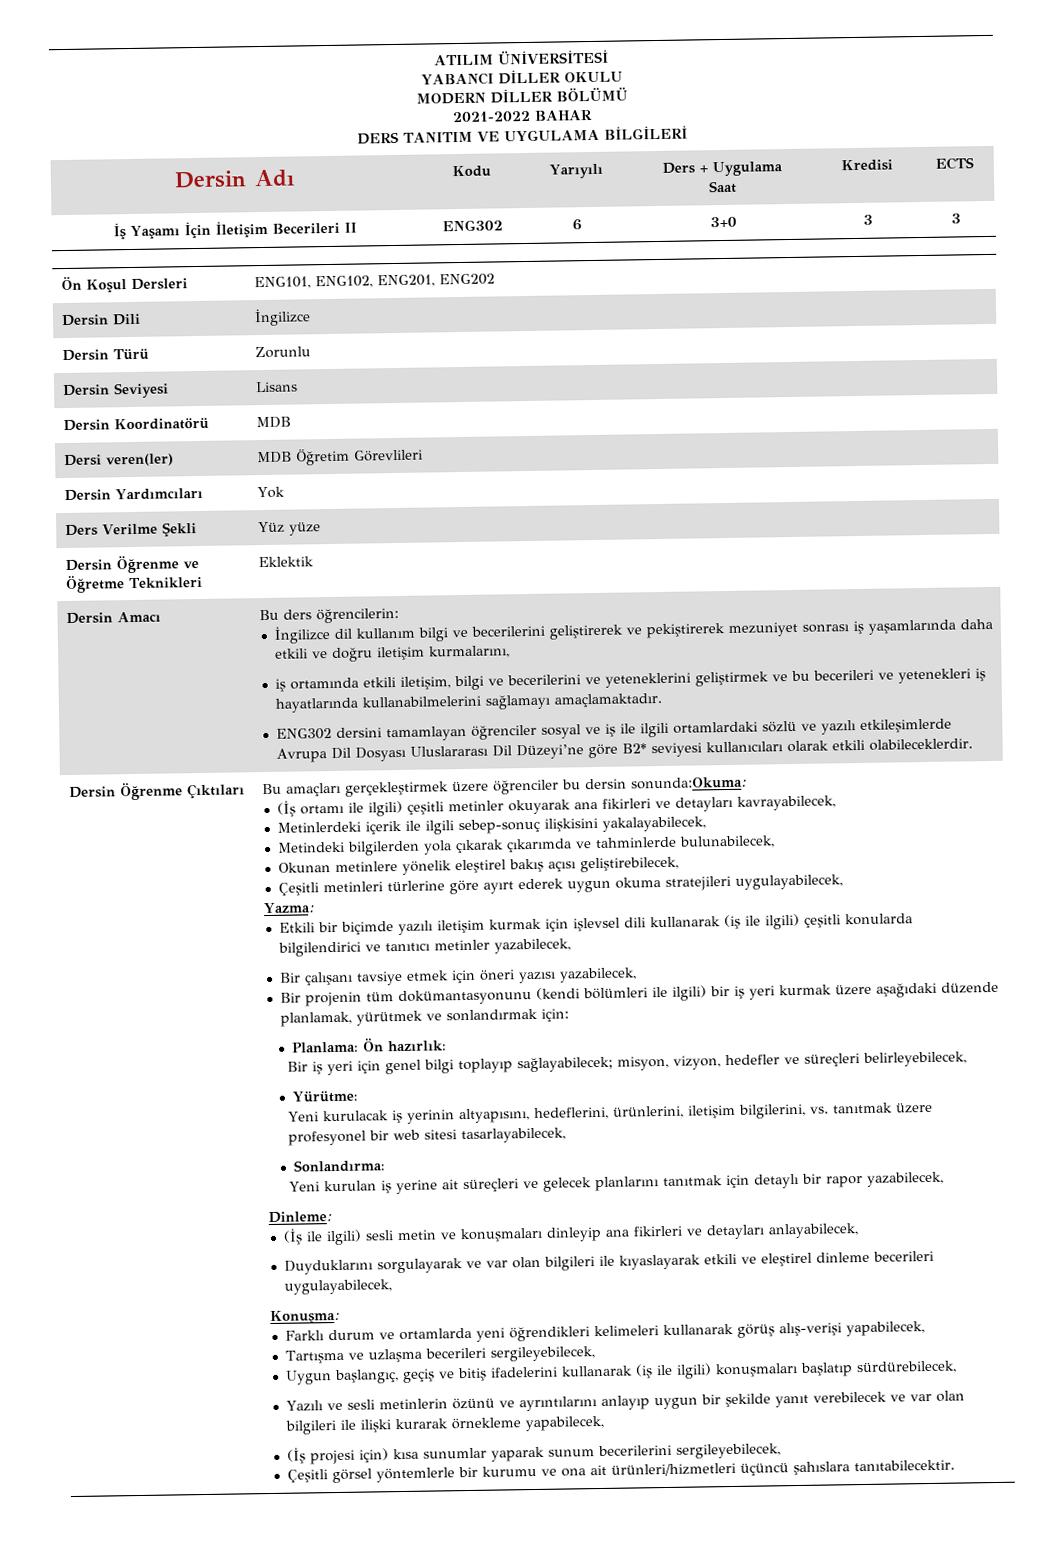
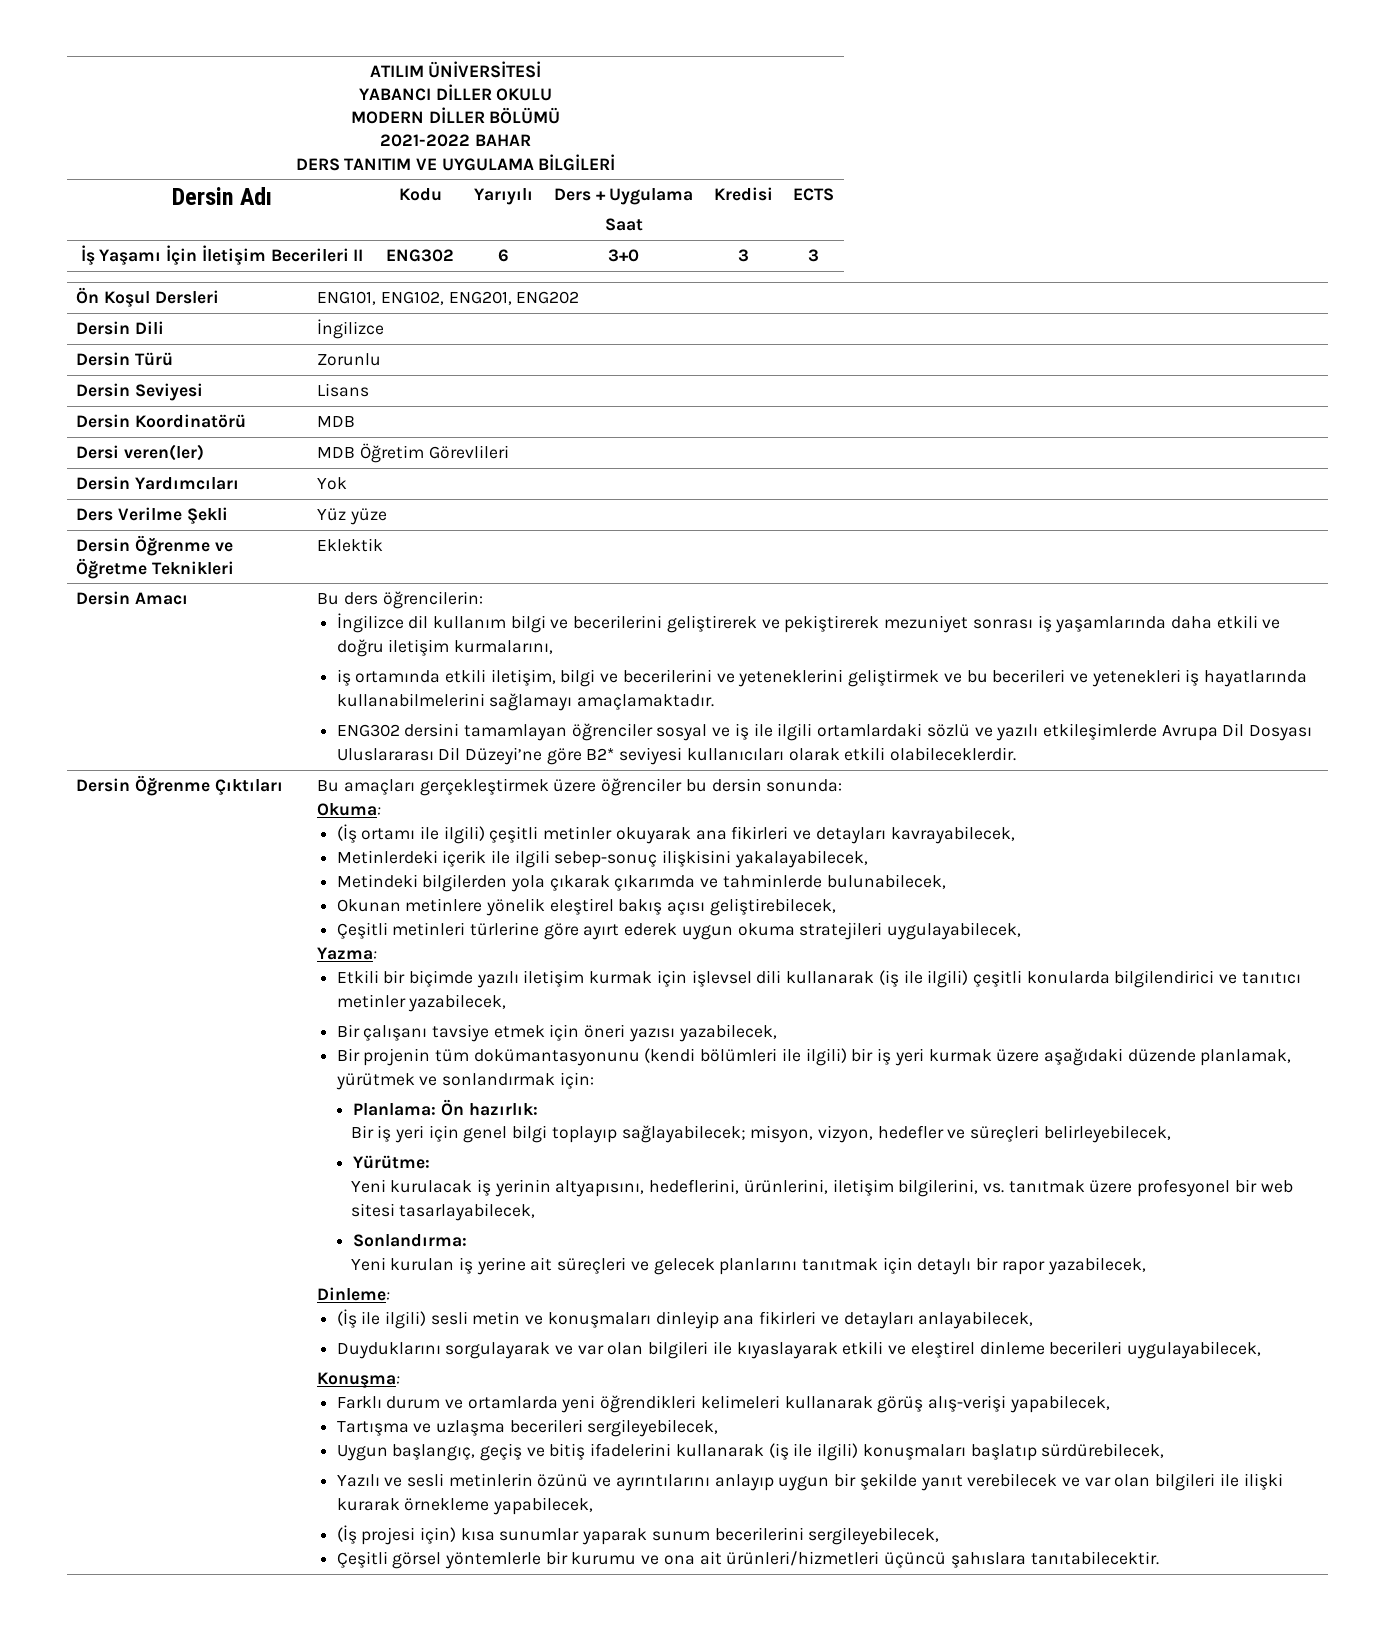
[630,776,748,790] sonunda:Okuma: -> [766,779,843,792] [317,803,382,816] sonunda: // Okuma:

